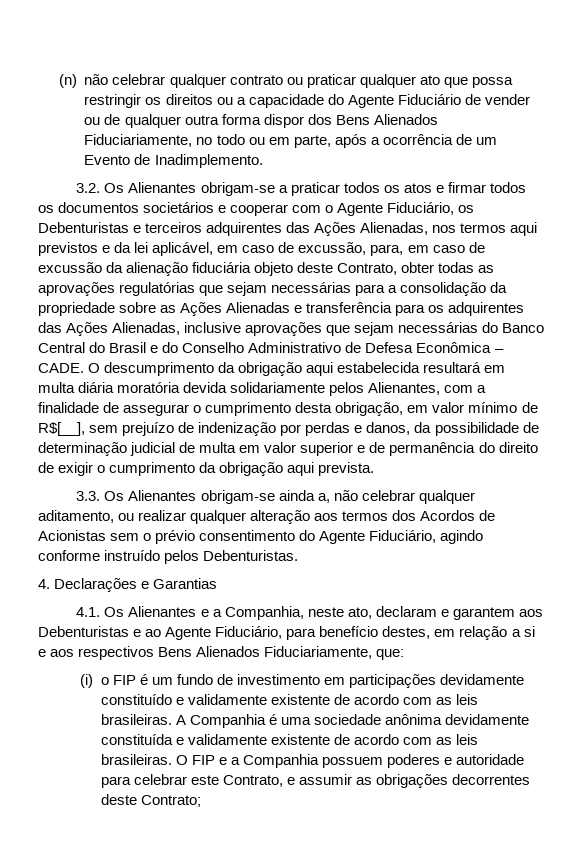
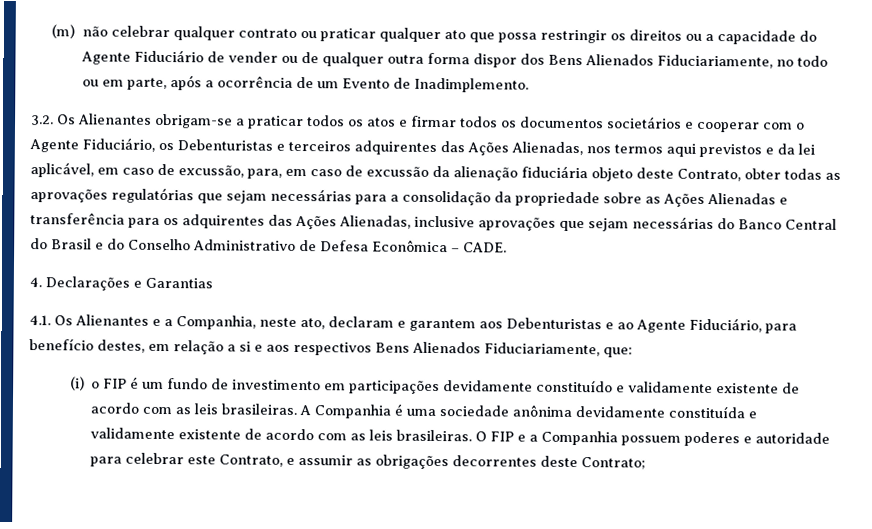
[58,74,77,88] (n) -> [51,24,76,39] (m)
[88,362,506,376] [38,382,487,396] [38,402,538,416] [38,422,539,436] [38,442,538,456] [38,462,375,476] [76,490,475,504] [38,510,496,524] [38,530,484,544] [38,550,299,564] O descumprimento da obrigação aqui estabelecida resultará em multa diária moratória devida solidariamente pelos Alienantes, com a finalidade de assegurar o cumprimento desta obrigação, em valor mínimo de R$[__], sem prejuízo de indenização por perdas e danos, da possibilidade de determinação judicial de multa em valor superior e de permanência do direito de exigir o cumprimento da obrigação aqui prevista. // 3.3. Os Alienantes obrigam-se ainda a, não celebrar qualquer aditamento, ou realizar qualquer alteração aos termos dos Acordos de Acionistas sem o prévio consentimento do Agente Fiduciário, agindo conforme instruído pelos Debenturistas. -> (507, 247) none

